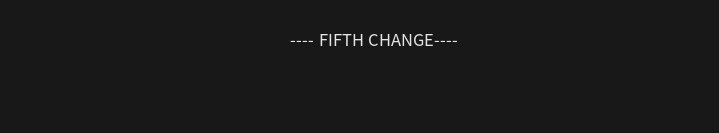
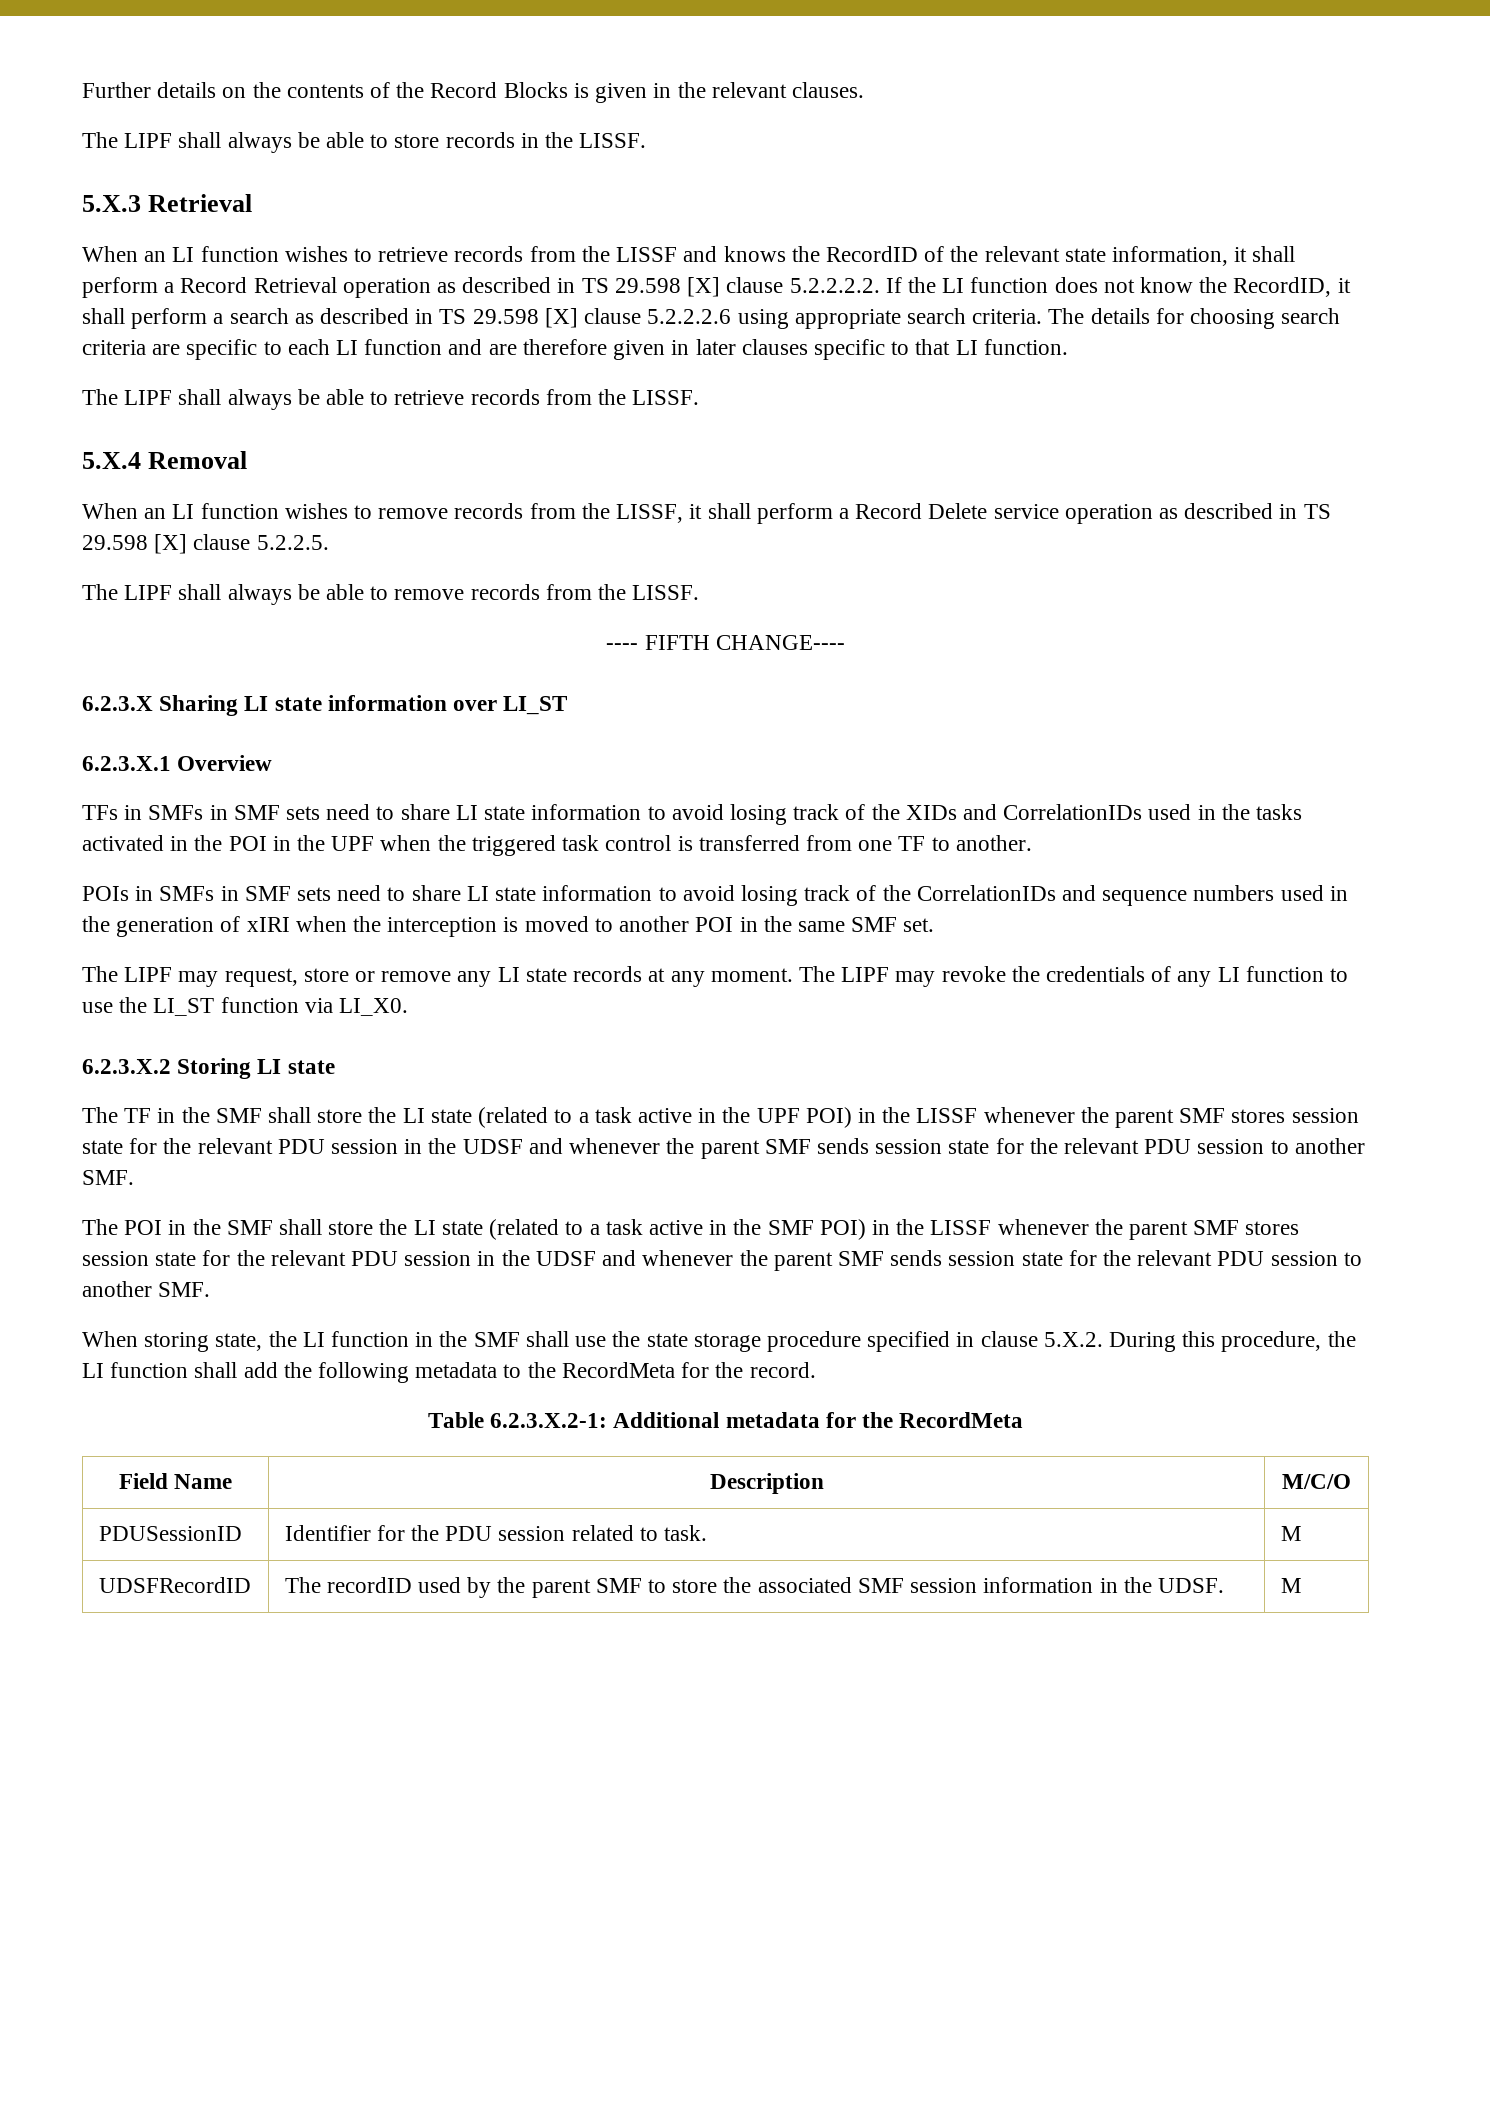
[290,34,458,46] ---- FIFTH CHANGE---- -> [82,82,864,103] [82,132,647,153] [82,194,253,212] [82,246,1296,266] [82,277,1351,298] [82,308,1341,329] [82,339,1068,360] [82,389,700,410] [82,451,248,469] [82,503,1331,524] [82,534,329,554] [82,584,700,605] [606,635,845,650] [82,695,568,716] [82,755,273,771] [82,804,1303,825] [82,835,1032,856] [82,885,1348,906] [82,916,935,937] [82,966,1349,987] [82,997,409,1016] [82,1058,335,1079] [82,1107,1359,1128] [82,1138,1365,1159] [82,1170,134,1185] [82,1219,1300,1240] [82,1250,1362,1271] [82,1281,211,1297] [82,1331,1356,1352] [82,1362,816,1383] [427,1412,1024,1428] [118,1473,233,1489] [709,1473,824,1494] [1282,1474,1351,1489] [98,1526,242,1541] [284,1525,708,1541] [1280,1526,1301,1541] [98,1577,251,1593] [284,1577,1224,1598] [1280,1578,1301,1593] Further details on the contents of the Record Blocks is given in the relevant clauses. // The LIPF shall always be able to store records in the LISSF. // 5.X.3 Retrieval // When an LI function wishes to retrieve records from the LISSF and knows the RecordID of the relevant state information, it shall perform a Record Retrieval operation as described in TS 29.598 [X] clause 5.2.2.2.2. If the LI function does not know the RecordID, it shall perform a search as described in TS 29.598 [X] clause 5.2.2.2.6 using appropriate search criteria. The details for choosing search criteria are specific to each LI function and are therefore given in later clauses specific to that LI function. // The LIPF shall always be able to retrieve records from the LISSF. // 5.X.4 Removal // When an LI function wishes to remove records from the LISSF, it shall perform a Record Delete service operation as described in TS 29.598 [X] clause 5.2.2.5. // The LIPF shall always be able to remove records from the LISSF. // ---- FIFTH CHANGE---- // 6.2.3.X Sharing LI state information over LI_ST // 6.2.3.X.1 Overview // TFs in SMFs in SMF sets need to share LI state information to avoid losing track of the XIDs and CorrelationIDs used in the tasks activated in the POI in the UPF when the triggered task control is transferred from one TF to another. // POIs in SMFs in SMF sets need to share LI state information to avoid losing track of the CorrelationIDs and sequence numbers used in the generation of xIRI when the interception is moved to another POI in the same SMF set. // The LIPF may request, store or remove any LI state records at any moment. The LIPF may revoke the credentials of any LI function to use the LI_ST function via LI_X0. // 6.2.3.X.2 Storing LI state // The TF in the SMF shall store the LI state (related to a task active in the UPF POI) in the LISSF whenever the parent SMF stores session state for the relevant PDU session in the UDSF and whenever the parent SMF sends session state for the relevant PDU session to another SMF. // The POI in the SMF shall store the LI state (related to a task active in the SMF POI) in the LISSF whenever the parent SMF stores session state for the relevant PDU session in the UDSF and whenever the parent SMF sends session state for the relevant PDU session to another SMF. // When storing state, the LI function in the SMF shall use the state storage procedure specified in clause 5.X.2. During this procedure, the LI function shall add the following metadata to the RecordMeta for the record. // Table 6.2.3.X.2-1: Additional metadata for the RecordMeta // Field Name | Description | M/C/O // PDUSessionID | Identifier for the PDU session related to task. | M // UDSFRecordID | The recordID used by the parent SMF to store the associated SMF session information in the UDSF. | M

